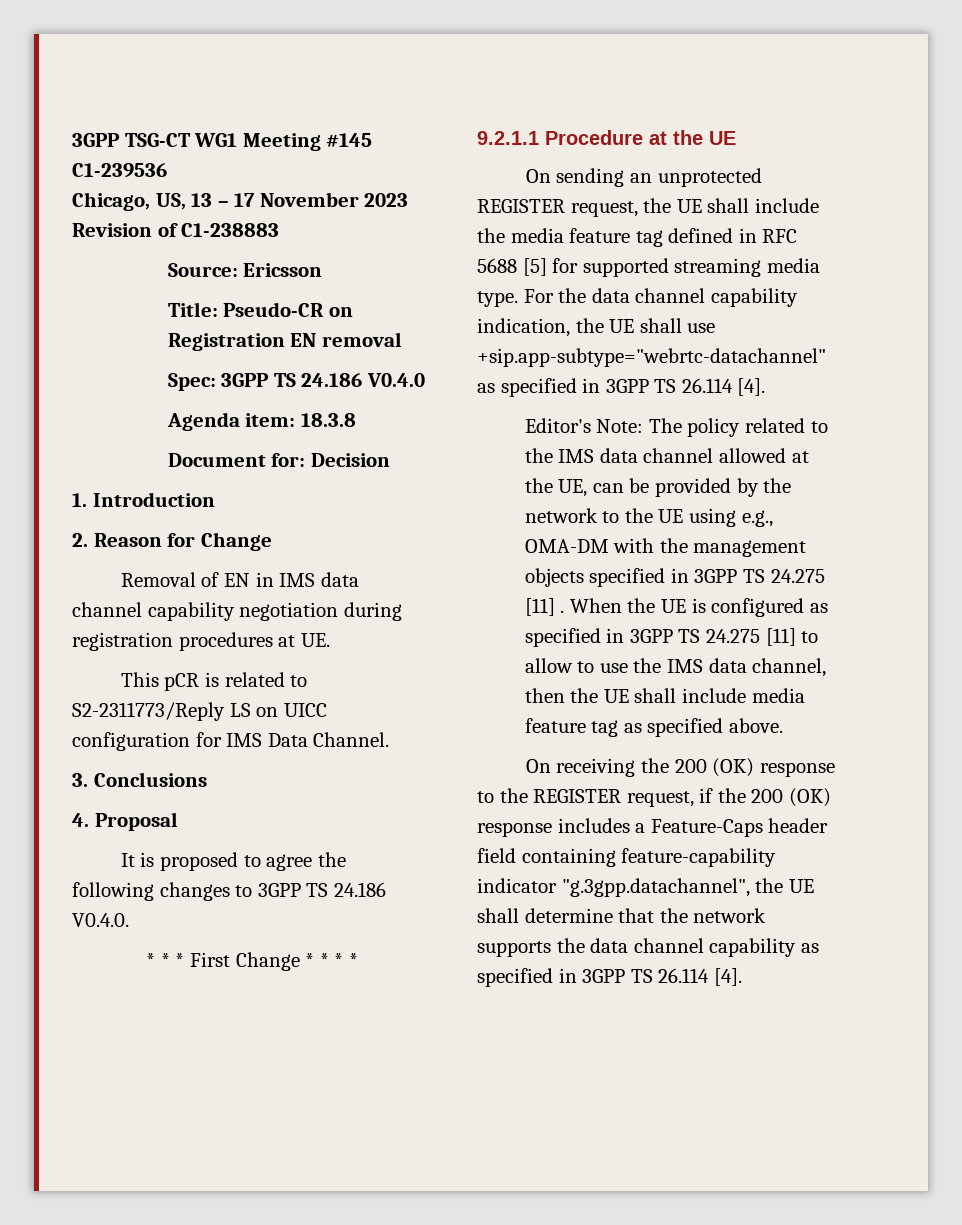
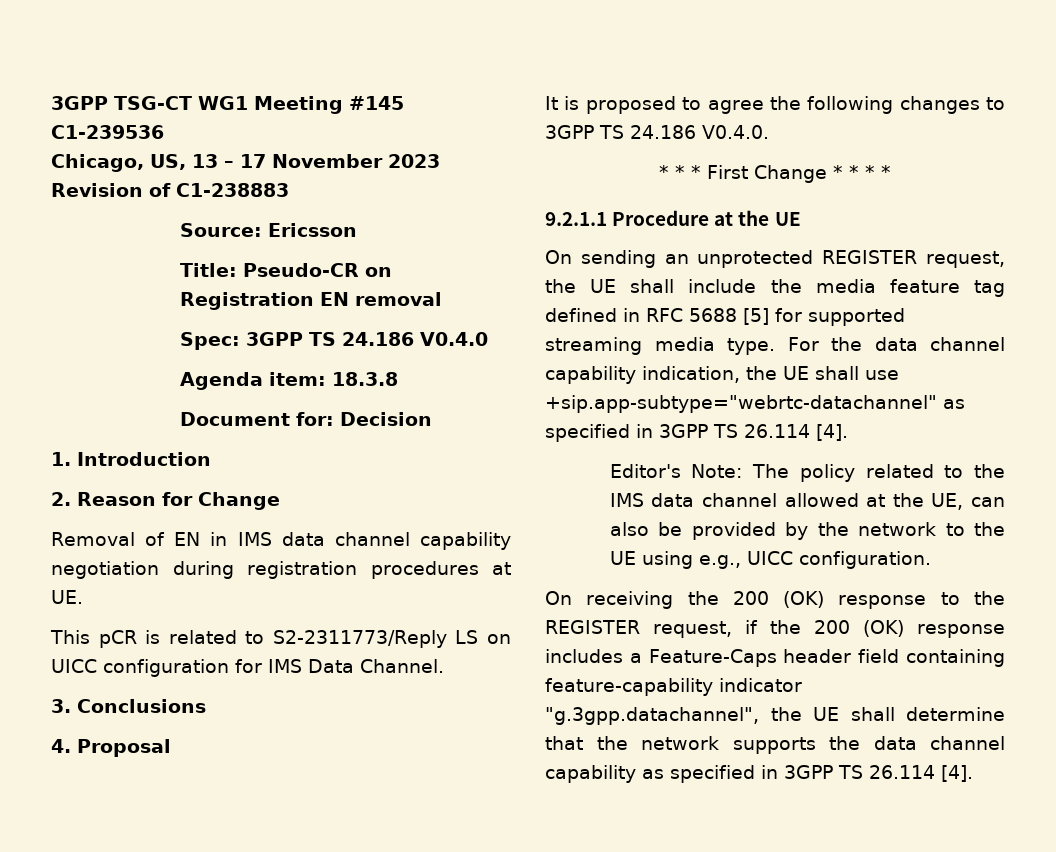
(624, 488) none -> [609,522,649,536] also
[524,538,807,557] [524,568,825,587] [524,598,828,617] [524,628,819,647] [524,658,827,677] [524,688,805,703] [524,718,784,737] OMA-DM with the management objects specified in 3GPP TS 24.275 [11] . When the UE is configured as specified in 3GPP TS 24.275 [11] to allow to use the IMS data channel, then the UE shall include media feature tag as specified above. -> [746,551,931,569] UICC configuration.

